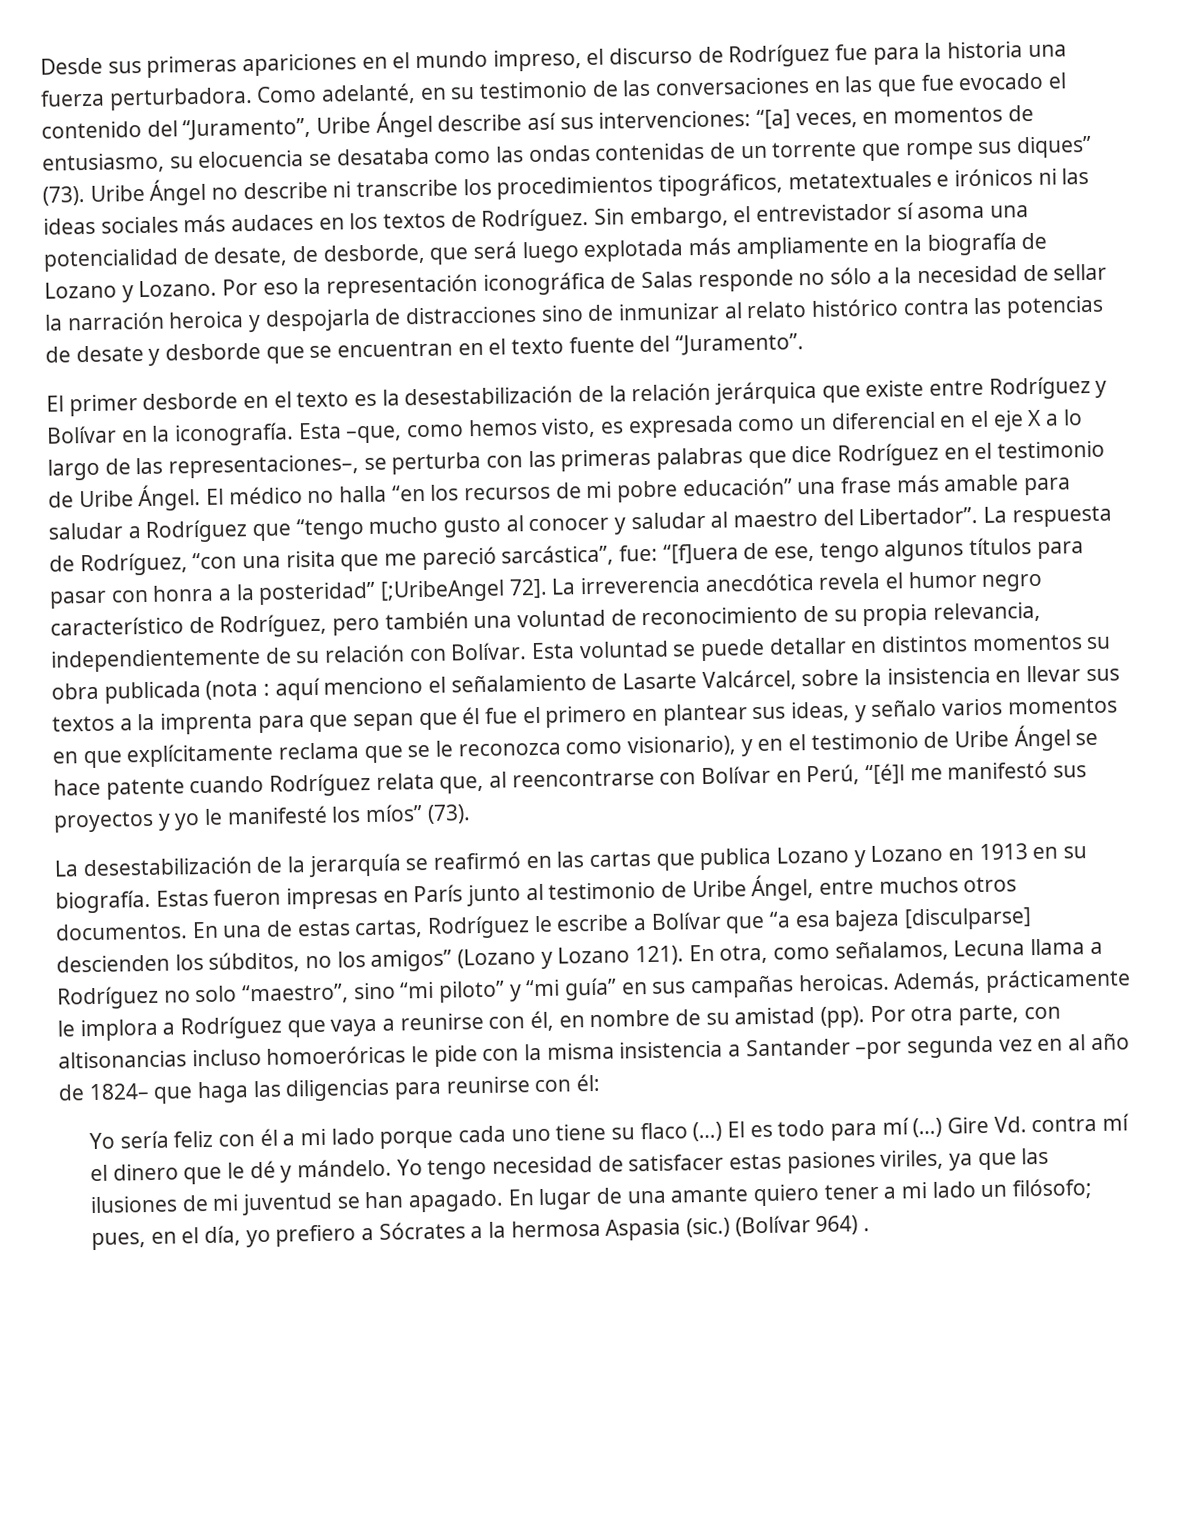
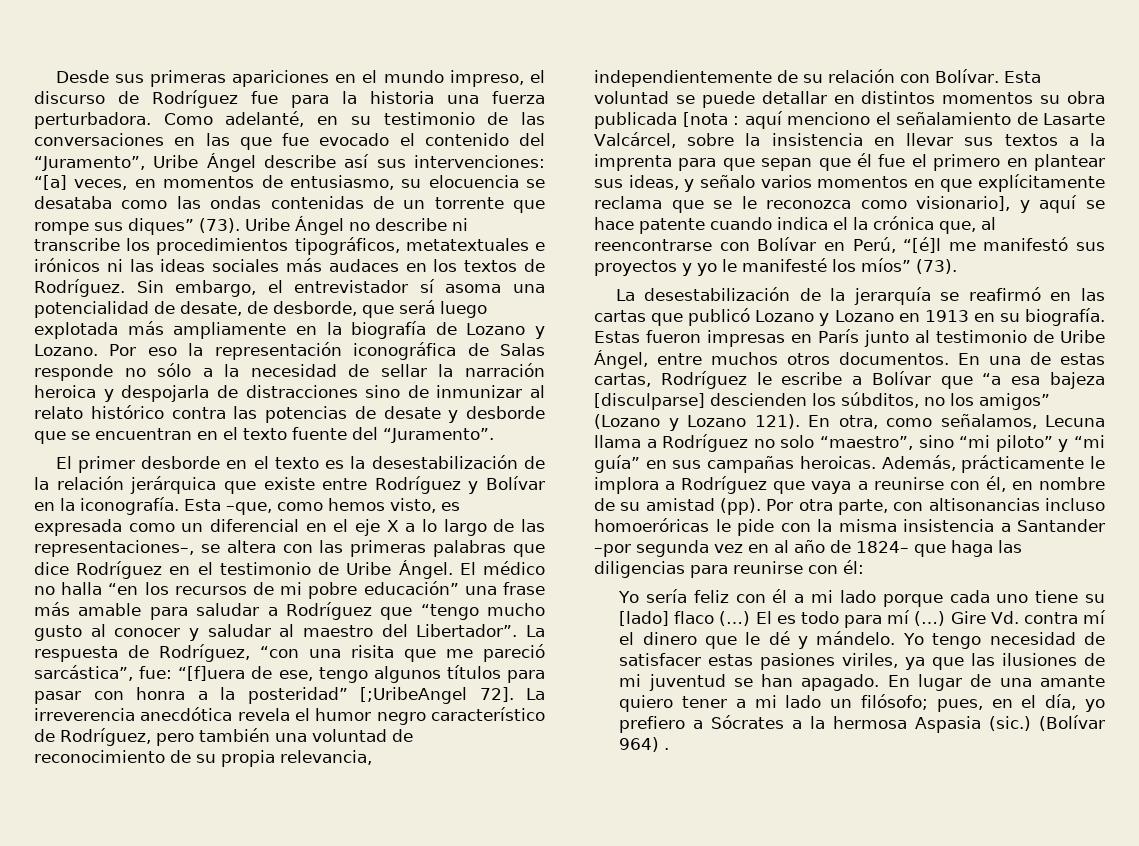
[391,451,482,475] perturba -> [226,540,276,553] altera
[205,679,259,700] (nota -> [682,112,728,127] [nota
[627,724,1099,757] [53,772,435,800] visionario), y en el testimonio de Uribe Ángel se hace patente cuando Rodríguez relata -> [916,195,1105,213] [594,216,934,234] visionario], y aquí se hace patente cuando indica el la crónica
[699,847,773,871] publica -> [688,308,751,326] publicó
(635, 1133) none -> [619,611,670,626] [lado]

